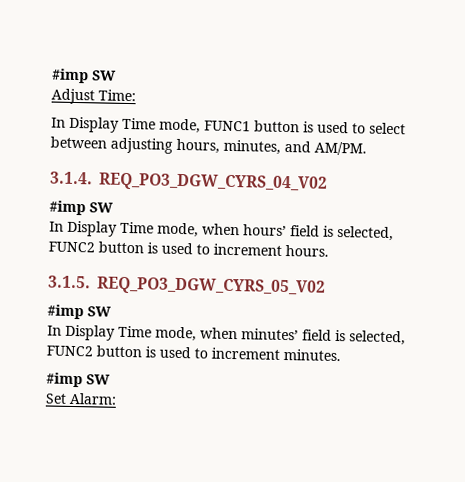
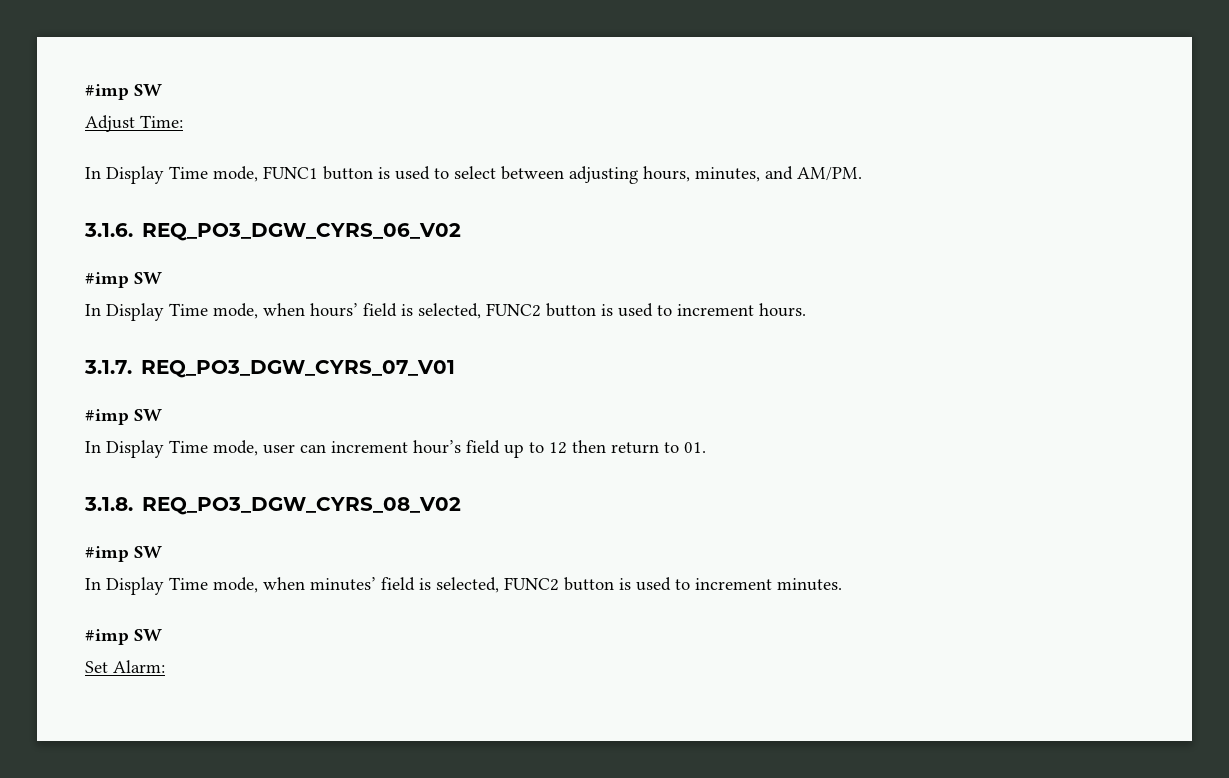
[50,171,328,193] 3.1.4. REQ_PO3_DGW_CYRS_04_V02 -> [84,223,462,241] 3.1.6. REQ_PO3_DGW_CYRS_06_V02
[48,275,326,297] 3.1.5. REQ_PO3_DGW_CYRS_05_V02 -> [84,360,456,378] [85,409,162,425] [85,440,706,458] [84,497,462,515] 3.1.7. REQ_PO3_DGW_CYRS_07_V01 // #imp SW // In Display Time mode, user can increment hour’s field up to 12 then return to 01. // 3.1.8. REQ_PO3_DGW_CYRS_08_V02

